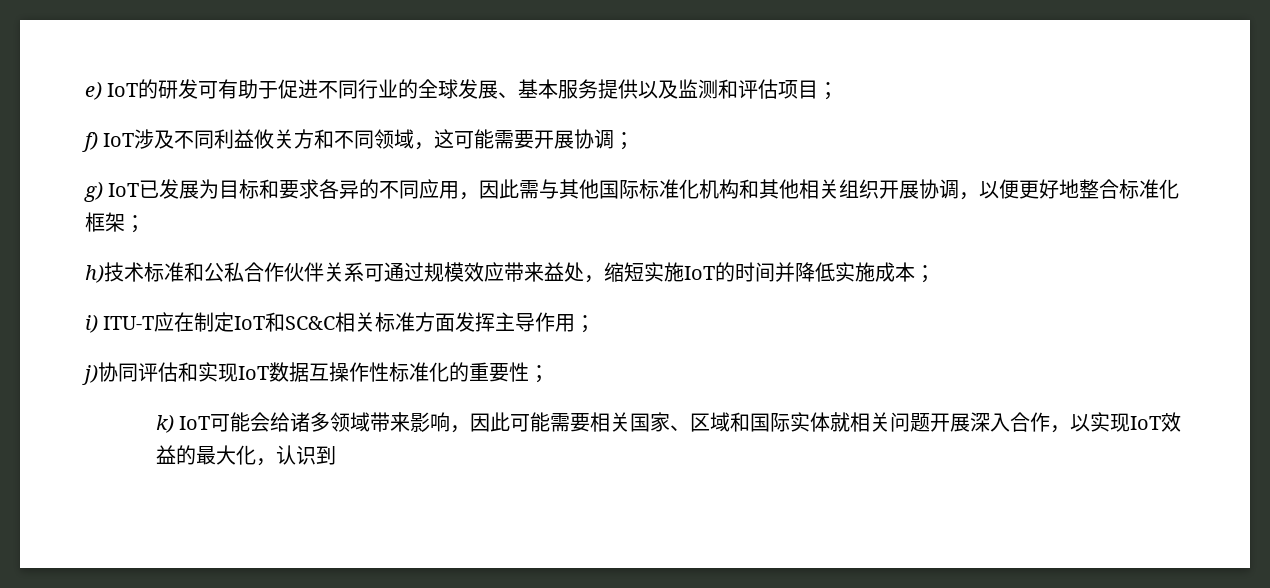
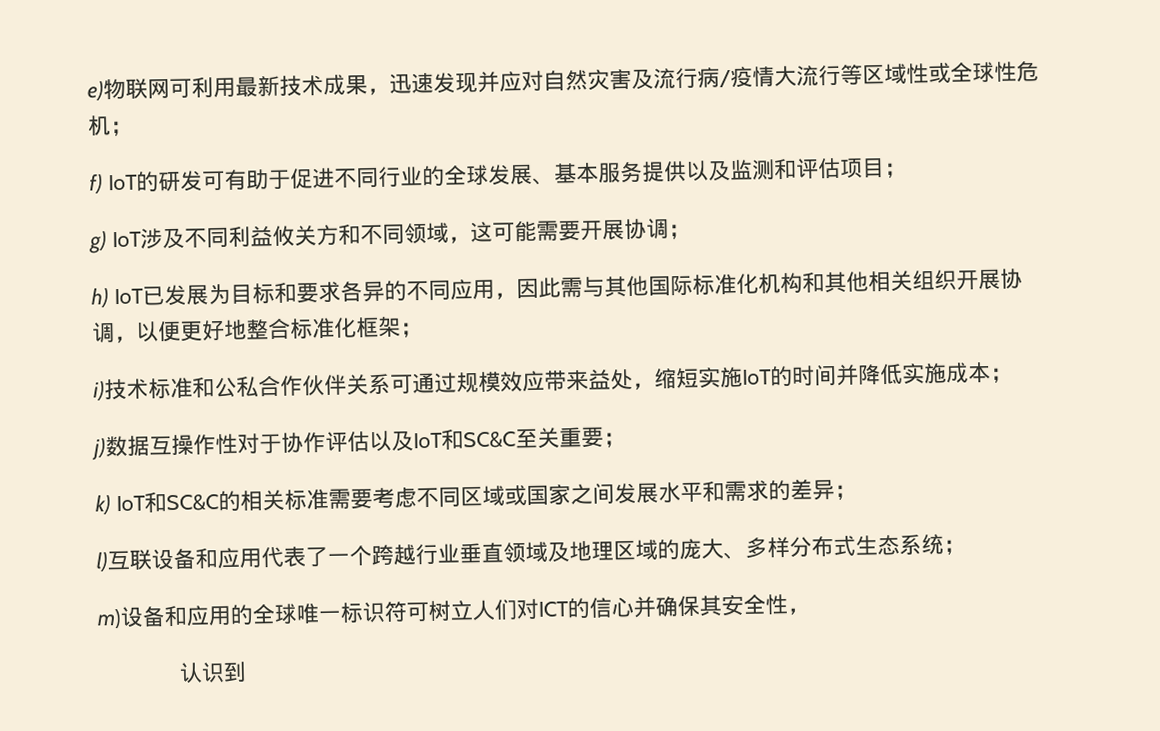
(102, 90) none -> [103,60,1039,100] [88,115,133,137] [89,173,103,194] 物联网可利用最新技术成果，迅速发现并应对自然灾害及流行病/疫情大流行等区域性或全球性危机； // f)
[82,131,98,152] f) -> [89,230,107,254] g)
[84,181,103,202] g) -> [91,287,109,308] h)
[85,264,104,283] h) -> [93,380,105,401] i)
[85,312,596,333] [82,362,549,385] [155,412,1182,433] [155,445,276,466] i) ITU-T应在制定IoT和SC&C相关标准方面发挥主导作用； // j)协同评估和实现IoT数据互操作性标准化的重要性； // k) IoT可能会给诸多领域带来影响，因此可能需要相关国家、区域和国际实体就相关问题开展深入合作，以实现IoT效益的最大化， -> [92,426,626,461] [95,478,857,515] [96,533,966,572] [97,593,810,629] j)数据互操作性对于协作评估以及IoT和SC&C至关重要； // k) IoT和SC&C的相关标准需要考虑不同区域或国家之间发展水平和需求的差异； // l)互联设备和应用代表了一个跨越行业垂直领域及地理区域的庞大、多样分布式生态系统； // m)设备和应用的全球唯一标识符可树立人们对ICT的信心并确保其安全性， //

